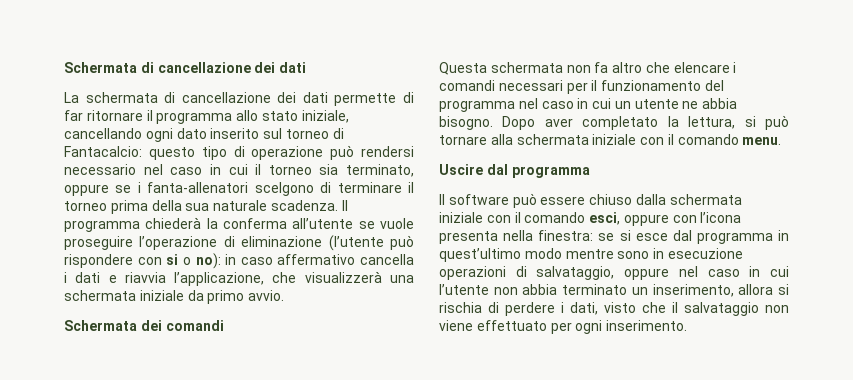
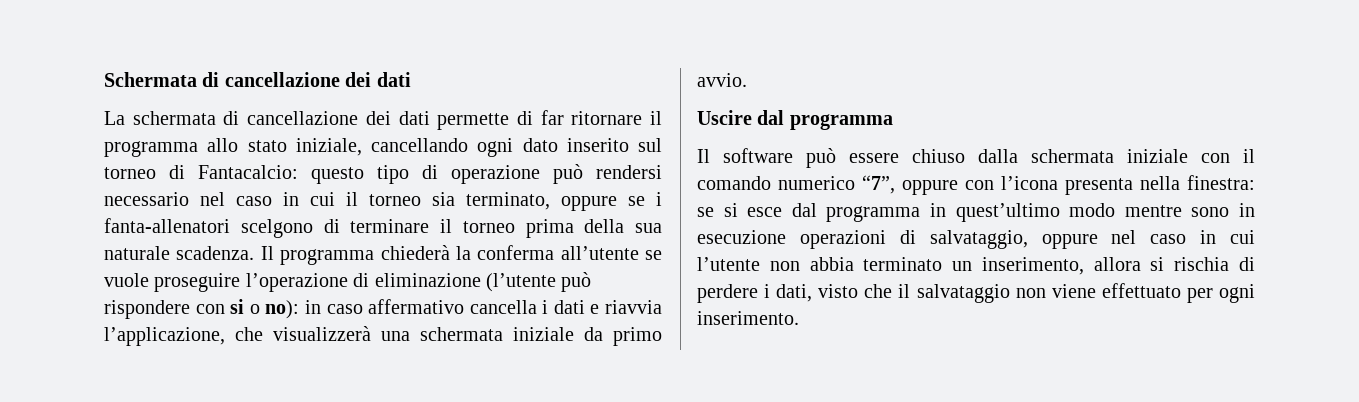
[64,320,224,331] [439,62,737,75] [439,80,724,94] [439,98,738,112] [439,115,789,130] [439,134,782,145] // Schermata dei comandi // Questa schermata non fa altro che elencare i comandi necessari per il funzionamento del programma nel caso in cui un utente ne abbia bisogno. Dopo aver completato la lettura, si può tornare alla schermata iniziale con il comando menu. -> (747, 80) none
[589,212,621,225] esci, -> [778,175,895,194] numerico “7”,

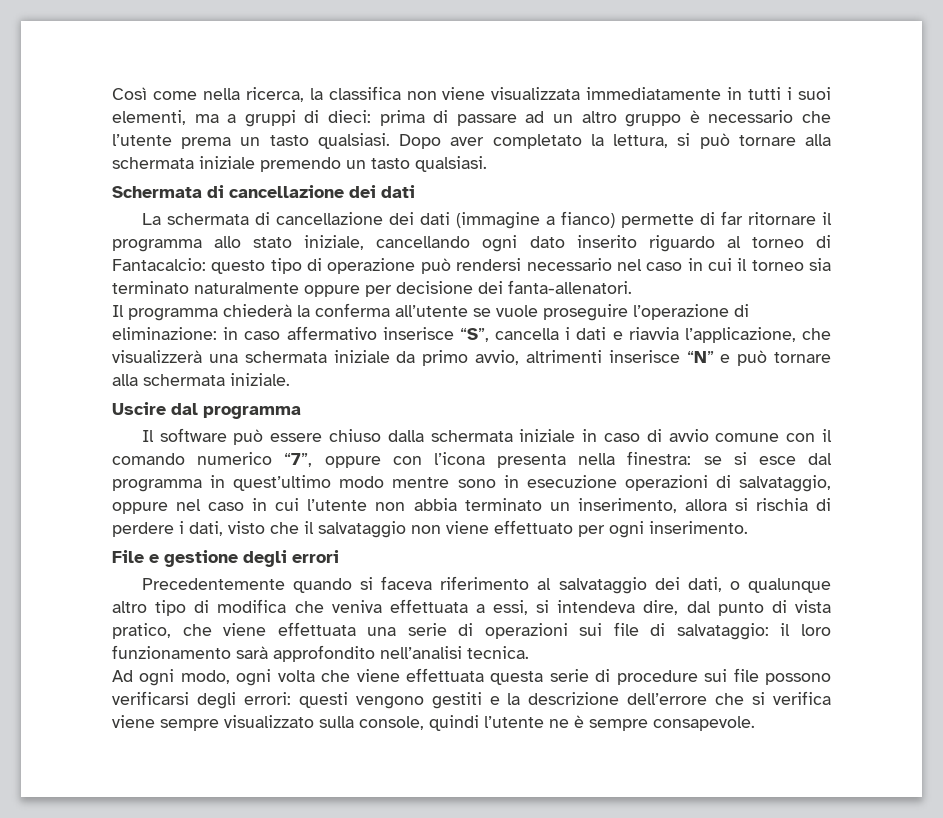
(104, 79) none -> [112,86,831,102] [112,110,832,127] [112,133,832,149] [112,156,487,172] Così come nella ricerca, la classifica non viene visualizzata immediatamente in tutti i suoi elementi, ma a gruppi di dieci: prima di passare ad un altro gruppo è necessario che l’utente prema un tasto qualsiasi. Dopo aver completato la lettura, si può tornare alla schermata iniziale premendo un tasto qualsiasi. //
(430, 118) none -> [455,211,615,229] (immagine a fianco)
[638,138,662,152] sul -> [648,235,741,252] riguardo al
[466,192,662,211] [104,218,662,238] [104,246,255,260] terminato, oppure se i fanta-allenatori scelgono di terminare il torneo prima della sua naturale scadenza. -> [112,280,632,297] terminato naturalmente oppure per decisione dei fanta-allenatori. //
[374,272,592,292] [104,299,300,319] eliminazione (l’utente può rispondere con si o no): -> [112,327,217,340] eliminazione:
(465, 306) none -> [382,327,489,342] inserisce “S”,
[697,73,747,87] avvio. -> [474,350,831,366] [112,373,290,386] avvio, altrimenti inserisce “N” e può tornare alla schermata iniziale.
(1188, 156) none -> [582,429,780,442] in caso di avvio comune
(799, 318) none -> [112,550,339,567] [141,576,831,594] [112,599,831,616] [112,622,832,640] [112,645,529,662] [112,668,832,686] [112,691,831,709] [112,715,755,731] // File e gestione degli errori // Precedentemente quando si faceva riferimento al salvataggio dei dati, o qualunque altro tipo di modifica che veniva effettuata a essi, si intendeva dire, dal punto di vista pratico, che viene effettuata una serie di operazioni sui file di salvataggio: il loro funzionamento sarà approfondito nell’analisi tecnica. // Ad ogni modo, ogni volta che viene effettuata questa serie di procedure sui file possono verificarsi degli errori: questi vengono gestiti e la descrizione dell’errore che si verifica viene sempre visualizzato sulla console, quindi l’utente ne è sempre consapevole.

